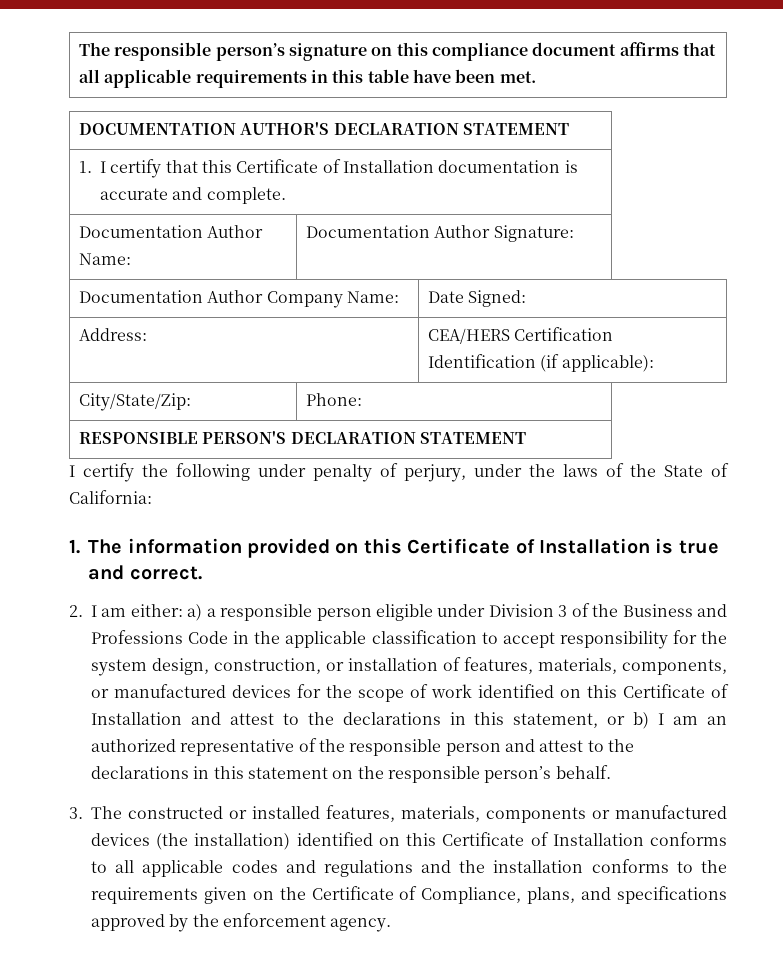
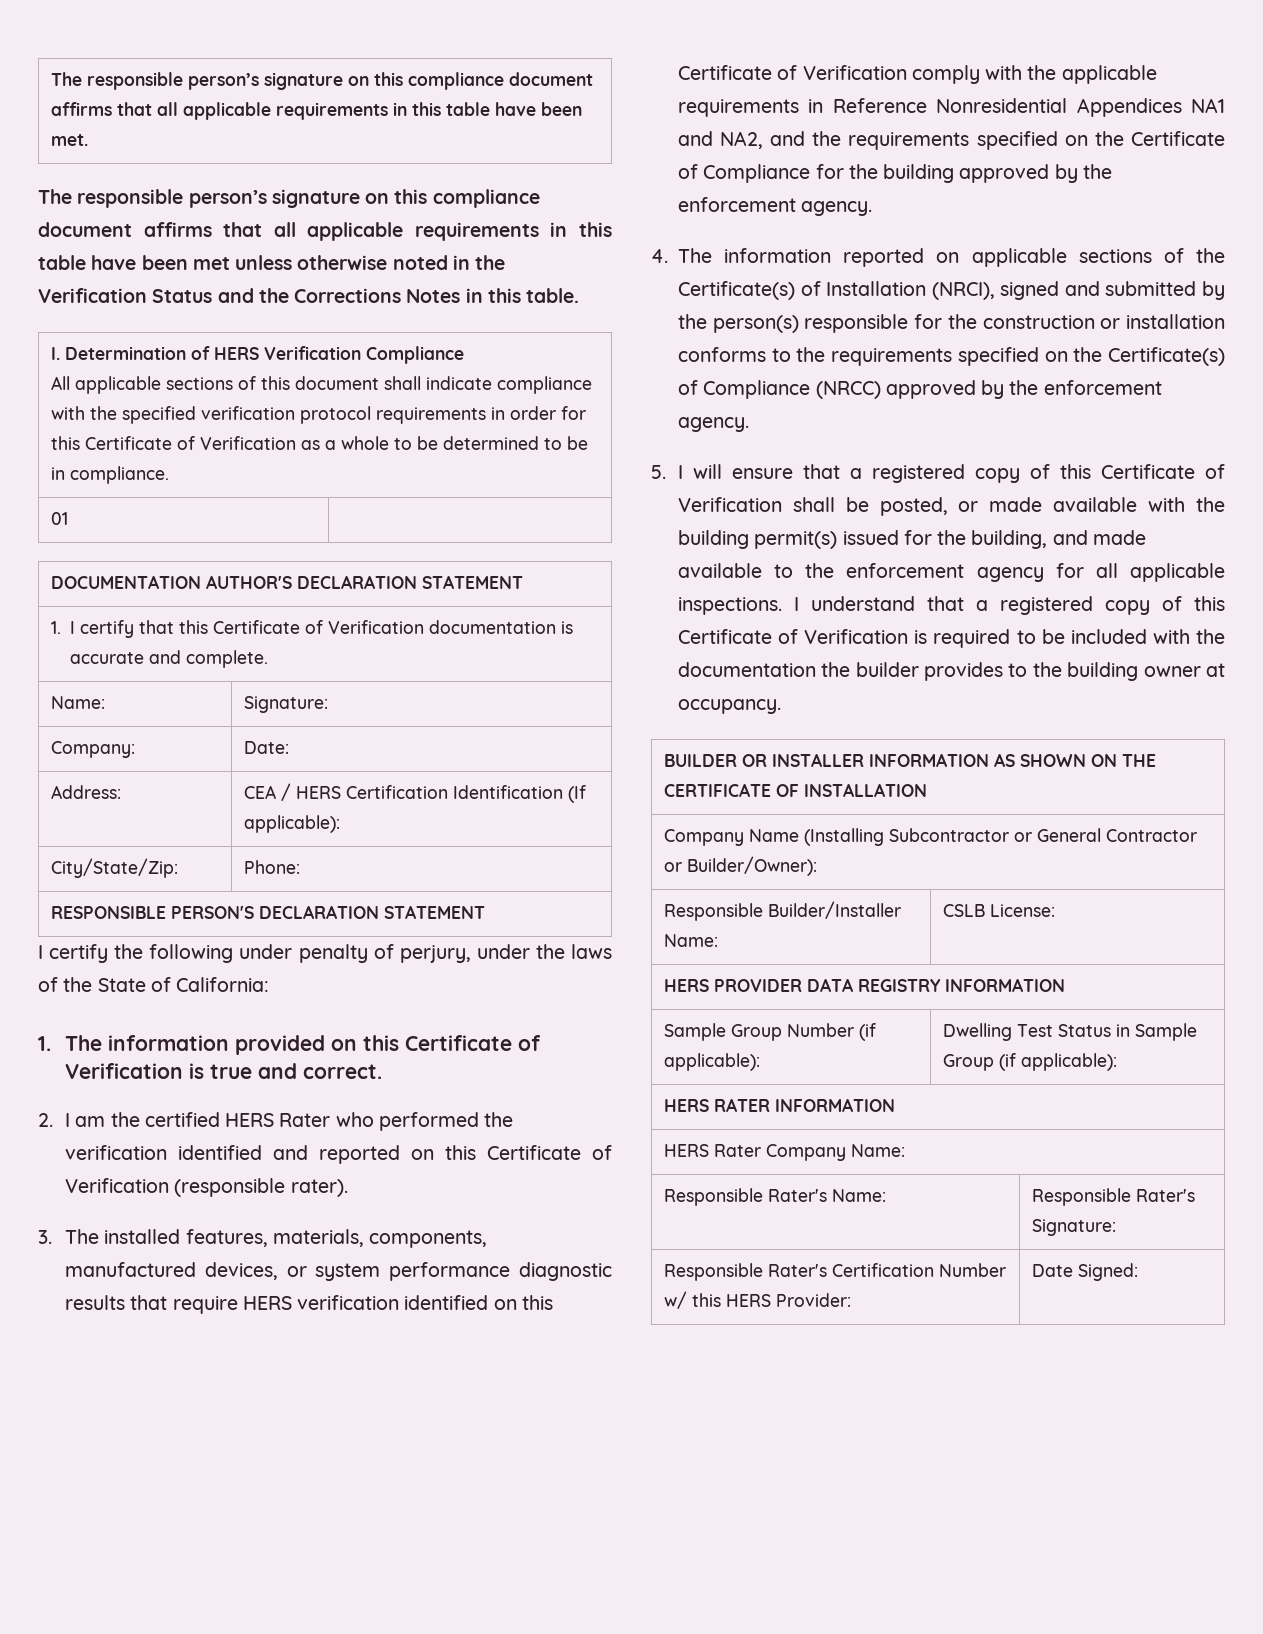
(536, 77) none -> [38,189,540,208] [38,222,612,241] [38,255,506,270] [38,288,580,303] [50,346,464,364] [50,376,592,394] [50,406,586,424] [50,436,588,450] [50,466,169,484] [50,512,68,525] // The responsible person’s signature on this compliance document affirms that all applicable requirements in this table have been met unless otherwise noted in the Verification Status and the Corrections Notes in this table. // I. Determination of HERS Verification Compliance // All applicable sections of this document shall indicate compliance with the specified verification protocol requirements in order for this Certificate of Verification as a whole to be determined to be in compliance. // 01 |
[342,160,434,173] Installation -> [327,620,424,634] Verification
[78,225,264,238] [78,253,131,265] [305,225,574,242] [78,290,399,308] [427,290,527,307] [78,328,147,341] [427,328,510,344] Documentation Author Name: | Documentation Author Signature: // Documentation Author Company Name: | Date Signed: // Address: | CEA/HERS -> [50,696,105,709] [243,696,328,713] [50,741,135,758] [243,741,289,754] [50,785,121,799] [243,783,341,801] Name: | Signature: // Company: | Date: // Address: | CEA / HERS
[540,354,560,372] (if -> [567,785,586,803] (If
[539,538,651,554] Installation -> [64,1063,183,1079] Verification
[130,603,728,621] [91,630,728,649] [91,657,727,676] [91,684,729,702] [91,712,727,729] [91,738,634,756] [91,765,611,783] [69,805,727,823] [91,832,727,850] [91,860,486,877] either: a) a responsible person eligible under Division 3 of the Business and Professions Code in the applicable classification to accept responsibility for the system design, construction, or installation of features, materials, components, or manufactured devices for the scope of work identified on this Certificate of Installation and attest to the declarations in this statement, or b) I am an authorized representative of the responsible person and attest to the declarations in this statement on the responsible person’s behalf. // 3. The constructed or installed features, materials, components or manufactured devices (the installation) identified on this Certificate of Installation conforms to all applicable codes and regulations and the -> [110,1112,514,1131] [64,1145,612,1164] [64,1178,348,1197] [38,1229,488,1248] [64,1262,612,1281] [64,1295,553,1314] [677,65,1157,84] [677,98,1225,117] [677,131,1225,150] [677,164,1112,183] [677,197,873,216] [651,248,1225,267] [677,281,1225,300] [677,314,1121,333] the certified HERS Rater who performed the verification identified and reported on this Certificate of Verification (responsible rater). // 3. The installed features, materials, components, manufactured devices, or system performance diagnostic results that require HERS verification identified on this Certificate of Verification comply with the applicable requirements in Reference Nonresidential Appendices NA1 and NA2, and the requirements specified on the Certificate of Compliance for the building approved by the enforcement agency. // 4. The information reported on applicable sections of the Certificate(s) of Installation (NRCI), signed and submitted by the person(s) responsible for the construction or
[203,886,728,904] [91,913,392,932] given on the Certificate of Compliance, plans, and specifications approved by the enforcement agency. -> [957,347,1225,366] [677,380,1162,399] [677,417,749,432] [651,464,1225,483] [677,497,1225,516] [677,530,1146,549] [677,563,1225,582] [677,596,1225,615] [677,629,1225,648] [677,662,1225,681] [677,699,781,714] [663,753,1156,767] [663,783,927,797] [663,828,1197,846] [663,856,817,876] [663,901,901,921] [663,934,718,947] [942,904,1055,917] [663,978,1065,992] [663,1023,876,1041] [663,1053,760,1071] [942,1023,1197,1041] [942,1053,1117,1071] [663,1098,895,1112] [663,1144,905,1161] [663,1188,886,1206] [1031,1188,1195,1206] [1031,1219,1116,1236] [663,1263,1006,1281] [663,1291,851,1309] [1031,1263,1138,1281] specified on the Certificate(s) of Compliance (NRCC) approved by the enforcement agency. // 5. I will ensure that a registered copy of this Certificate of Verification shall be posted, or made available with the building permit(s) issued for the building, and made available to the enforcement agency for all applicable inspections. I understand that a registered copy of this Certificate of Verification is required to be included with the documentation the builder provides to the building owner at occupancy. // BUILDER OR INSTALLER INFORMATION AS SHOWN ON THE CERTIFICATE OF INSTALLATION // Company Name (Installing Subcontractor or General Contractor or Builder/Owner): // Responsible Builder/Installer Name: | CSLB License: // HERS PROVIDER DATA REGISTRY INFORMATION // Sample Group Number (if applicable): | Dwelling Test Status in Sample Group (if applicable): // HERS RATER INFORMATION // HERS Rater Company Name: // Responsible Rater's Name: | Responsible Rater's Signature: // Responsible Rater's Certification Number w/ this HERS Provider: | Date Signed:

